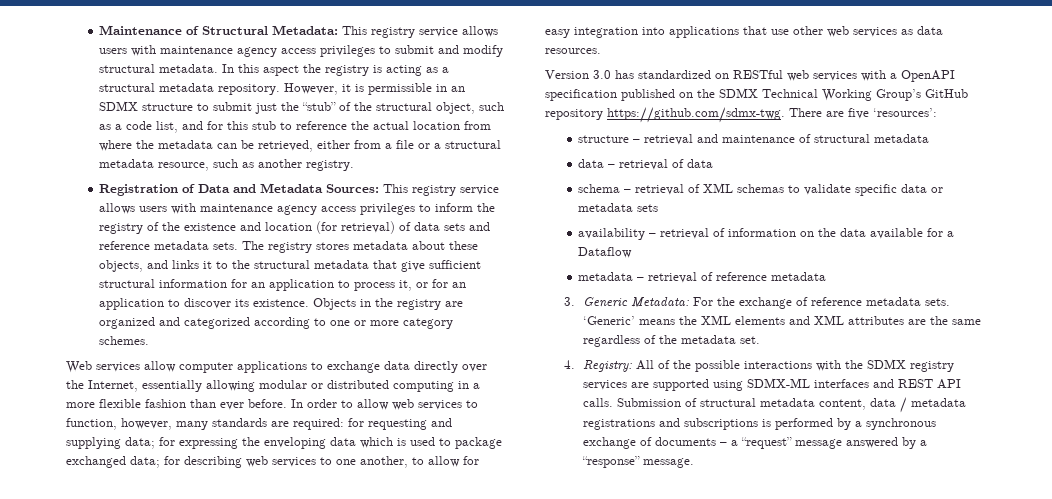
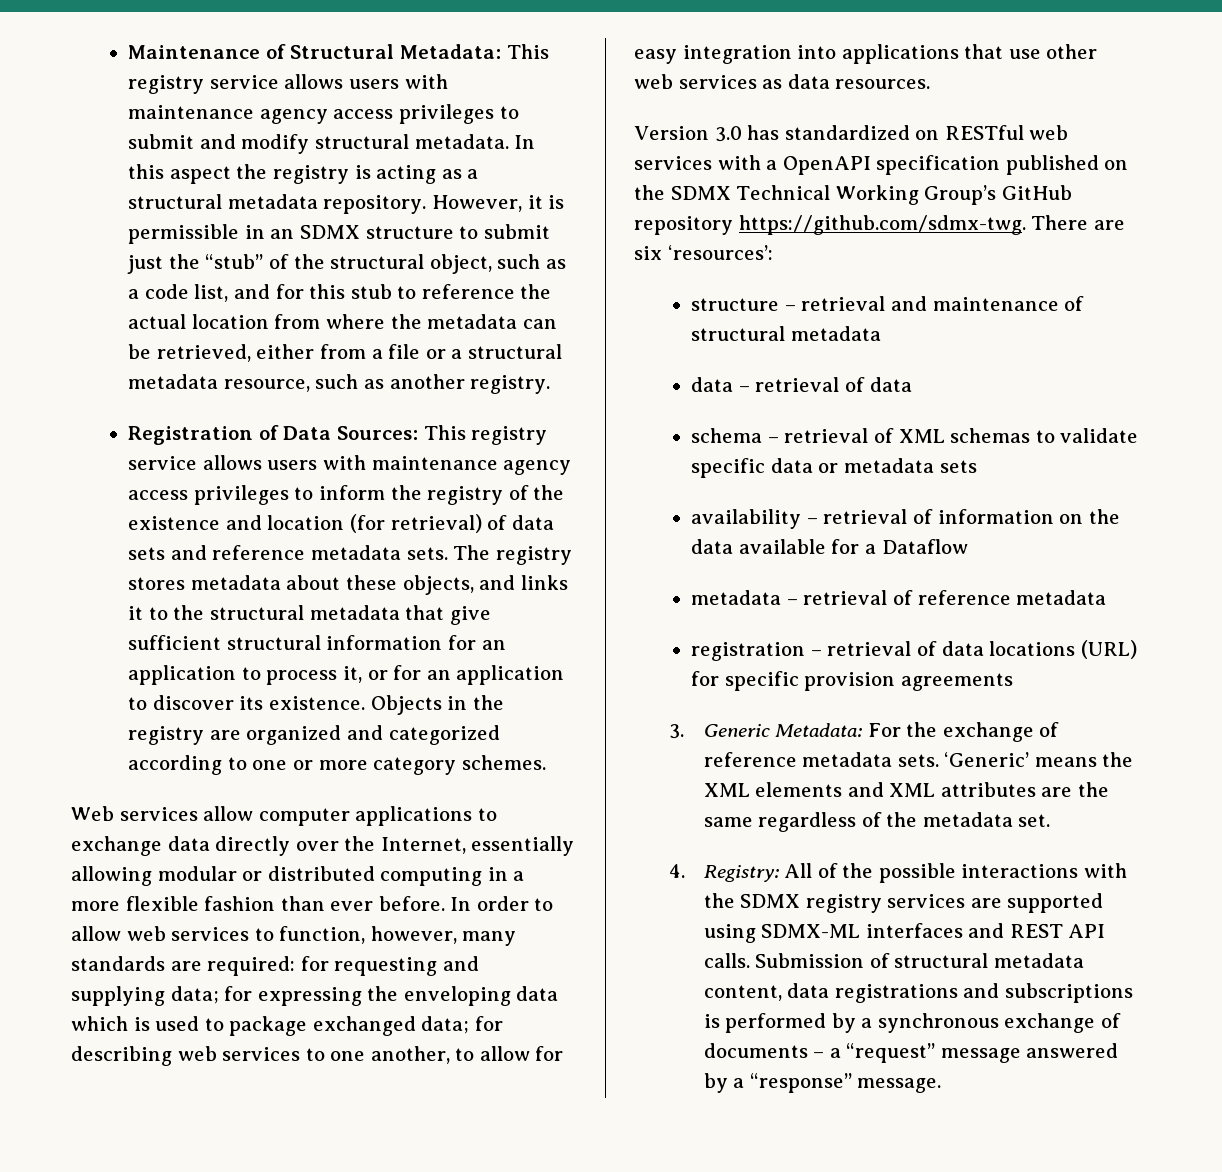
[233,183,324,193] and Metadata -> (332, 433) none
[848,108,869,119] five -> [634,246,662,260] six
(827, 276) none -> [691,640,1137,661] [691,671,1014,691] // registration – retrieval of data locations (URL) for specific provision agreements
[900,397,967,413] / metadata -> (830, 990) none

